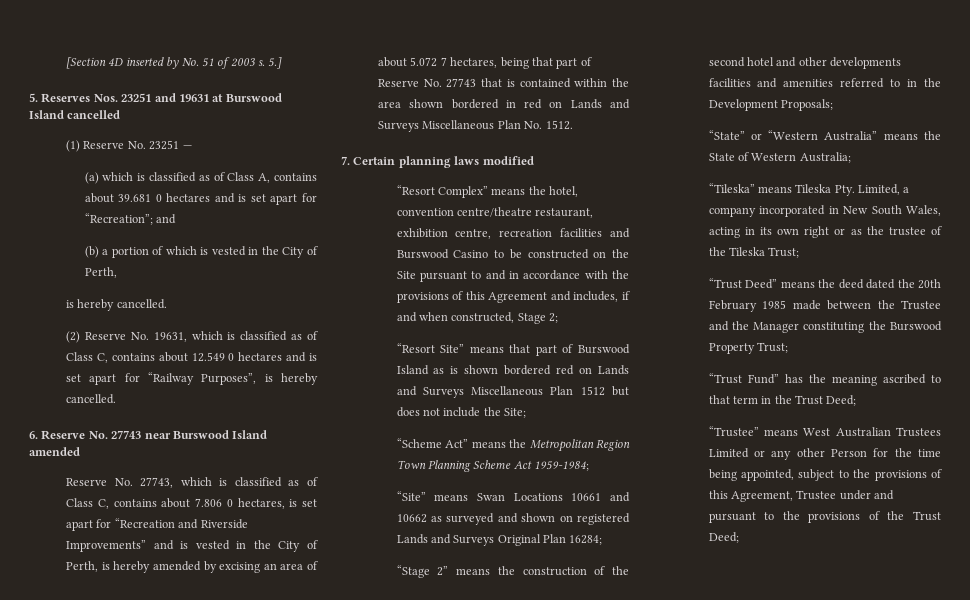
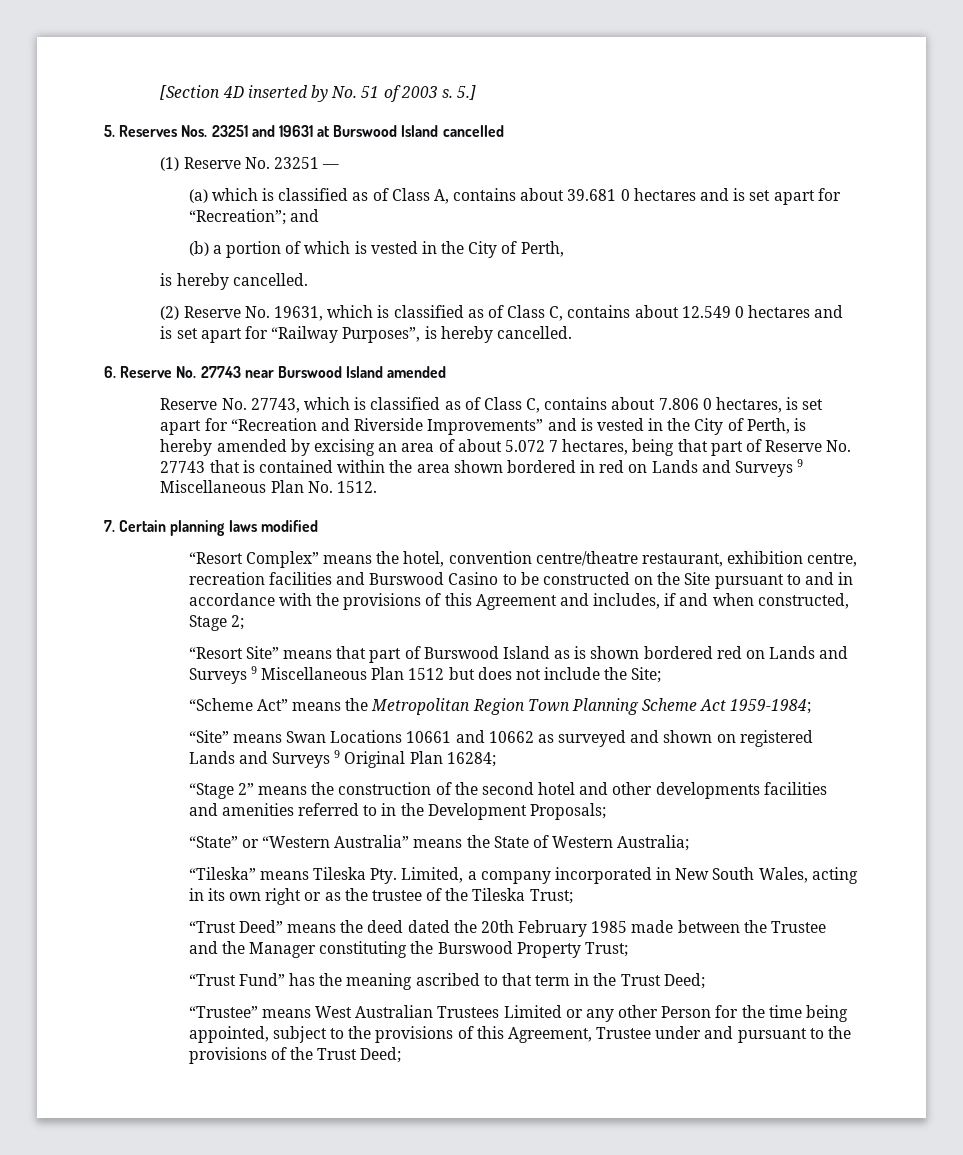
(420, 126) none -> [797,459,804,467] 9
(464, 392) none -> [250,666,257,674] 9
(495, 540) none -> [334,750,341,758] 9

